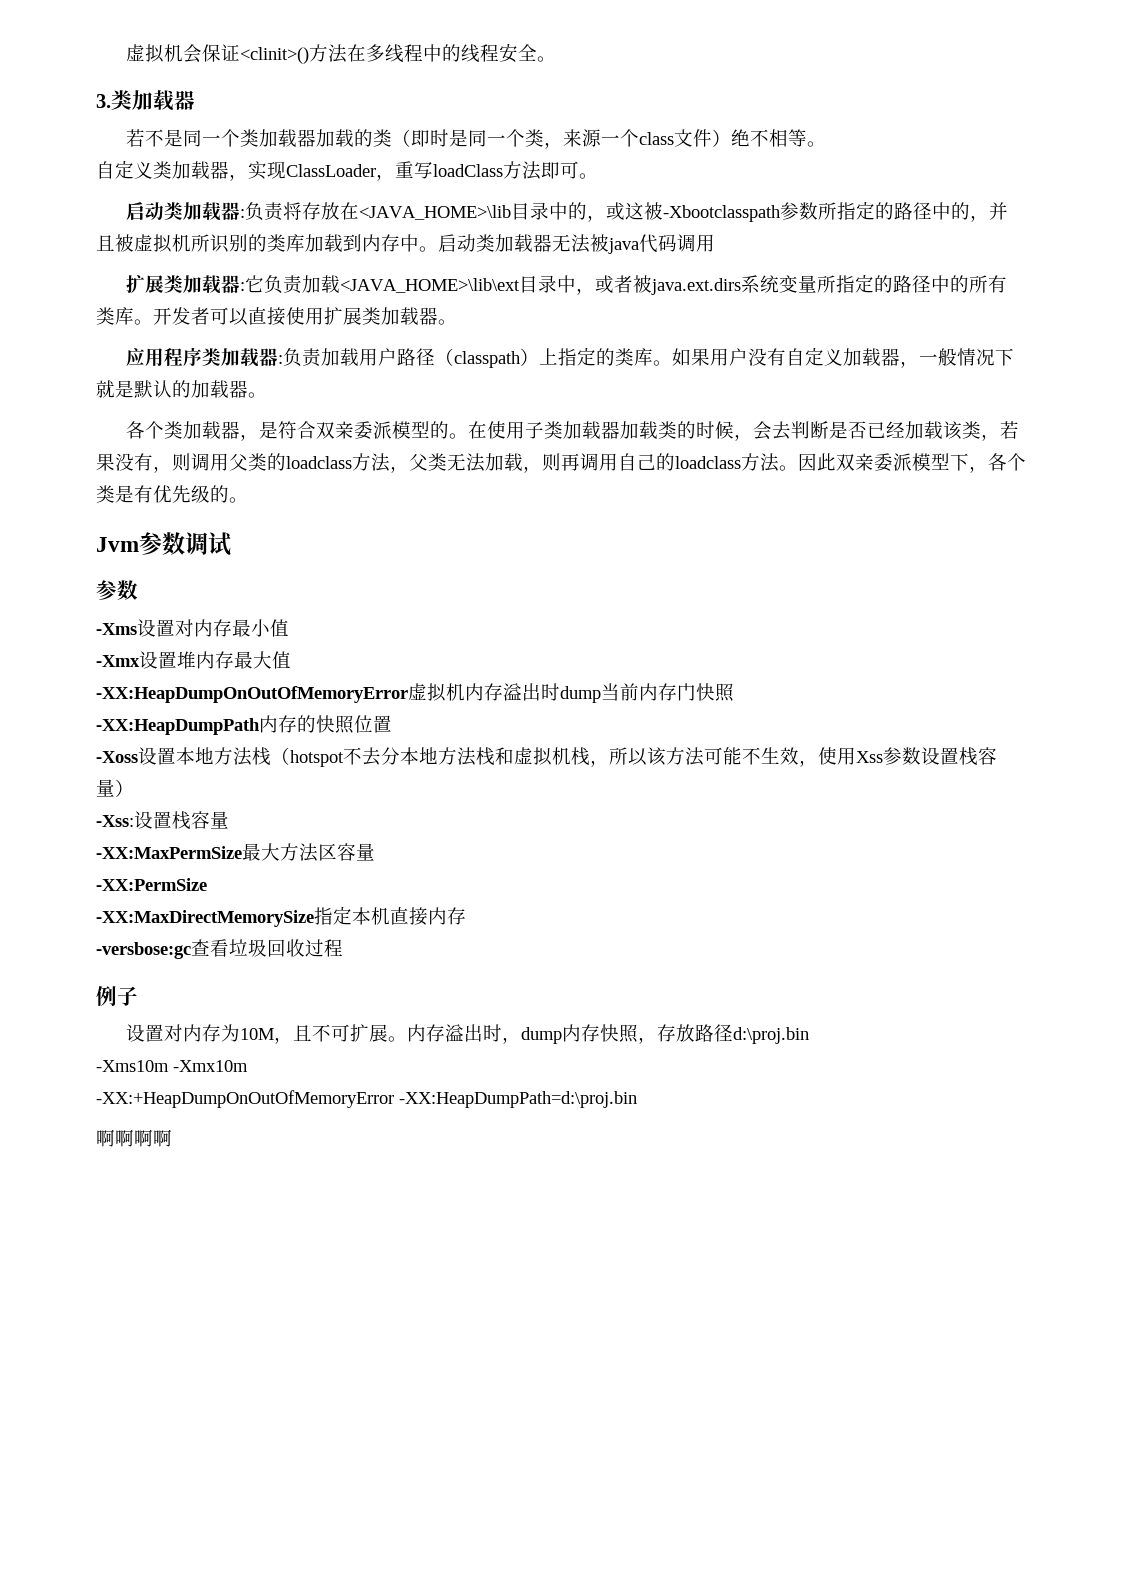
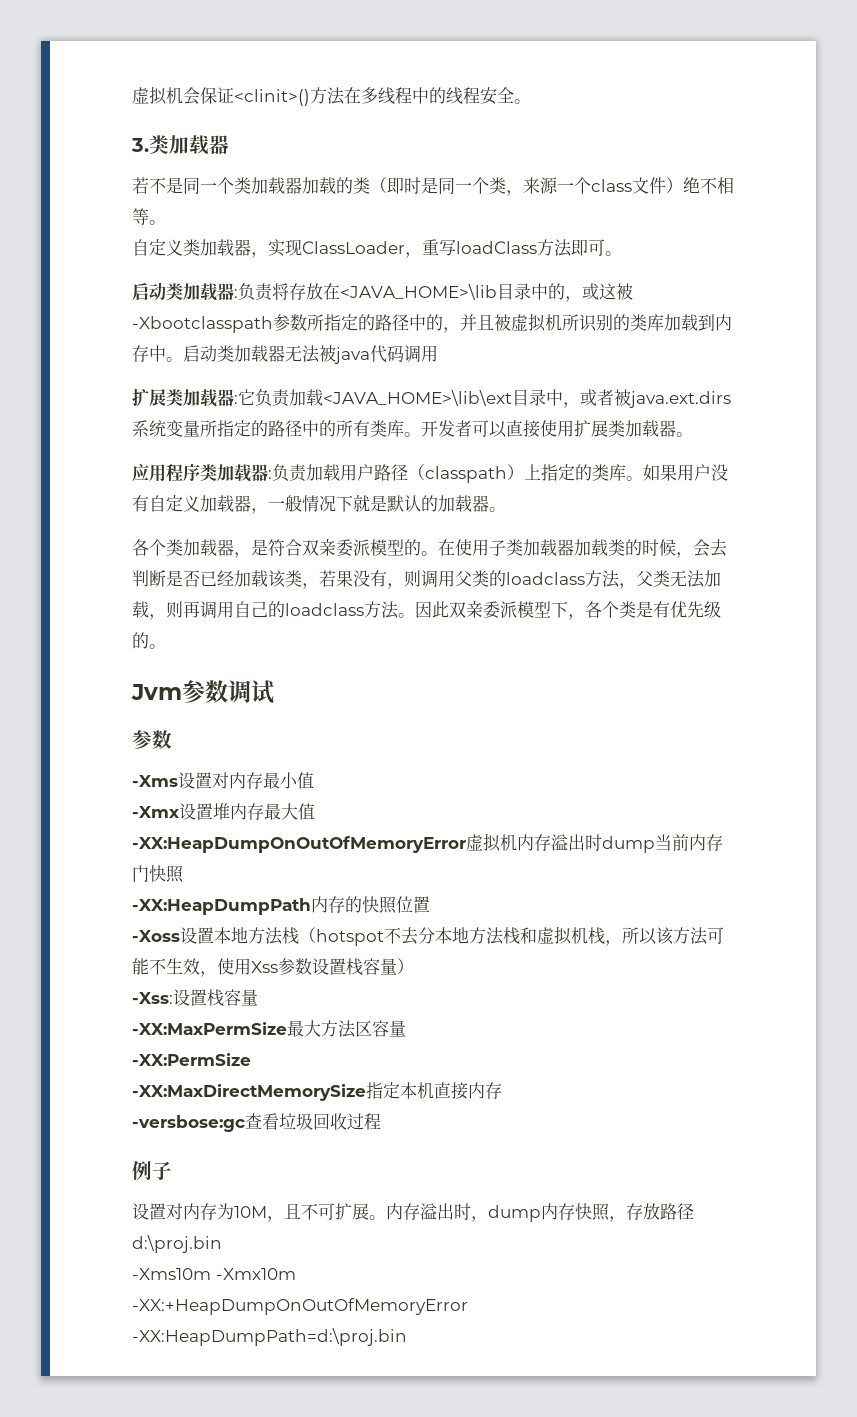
[96,1129,172,1147] // 啊啊啊啊 -> (407, 1337) none

